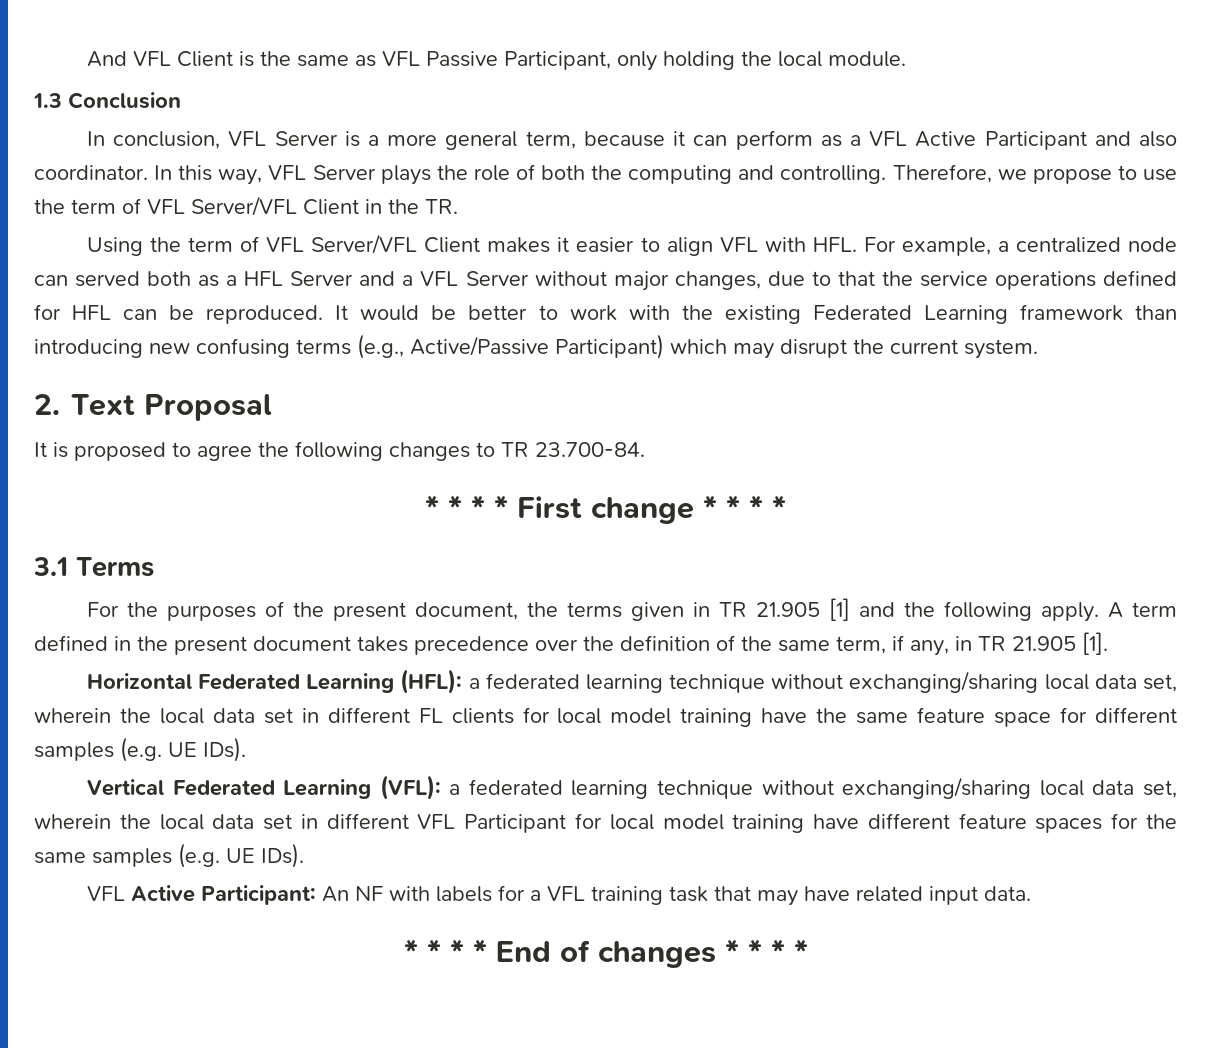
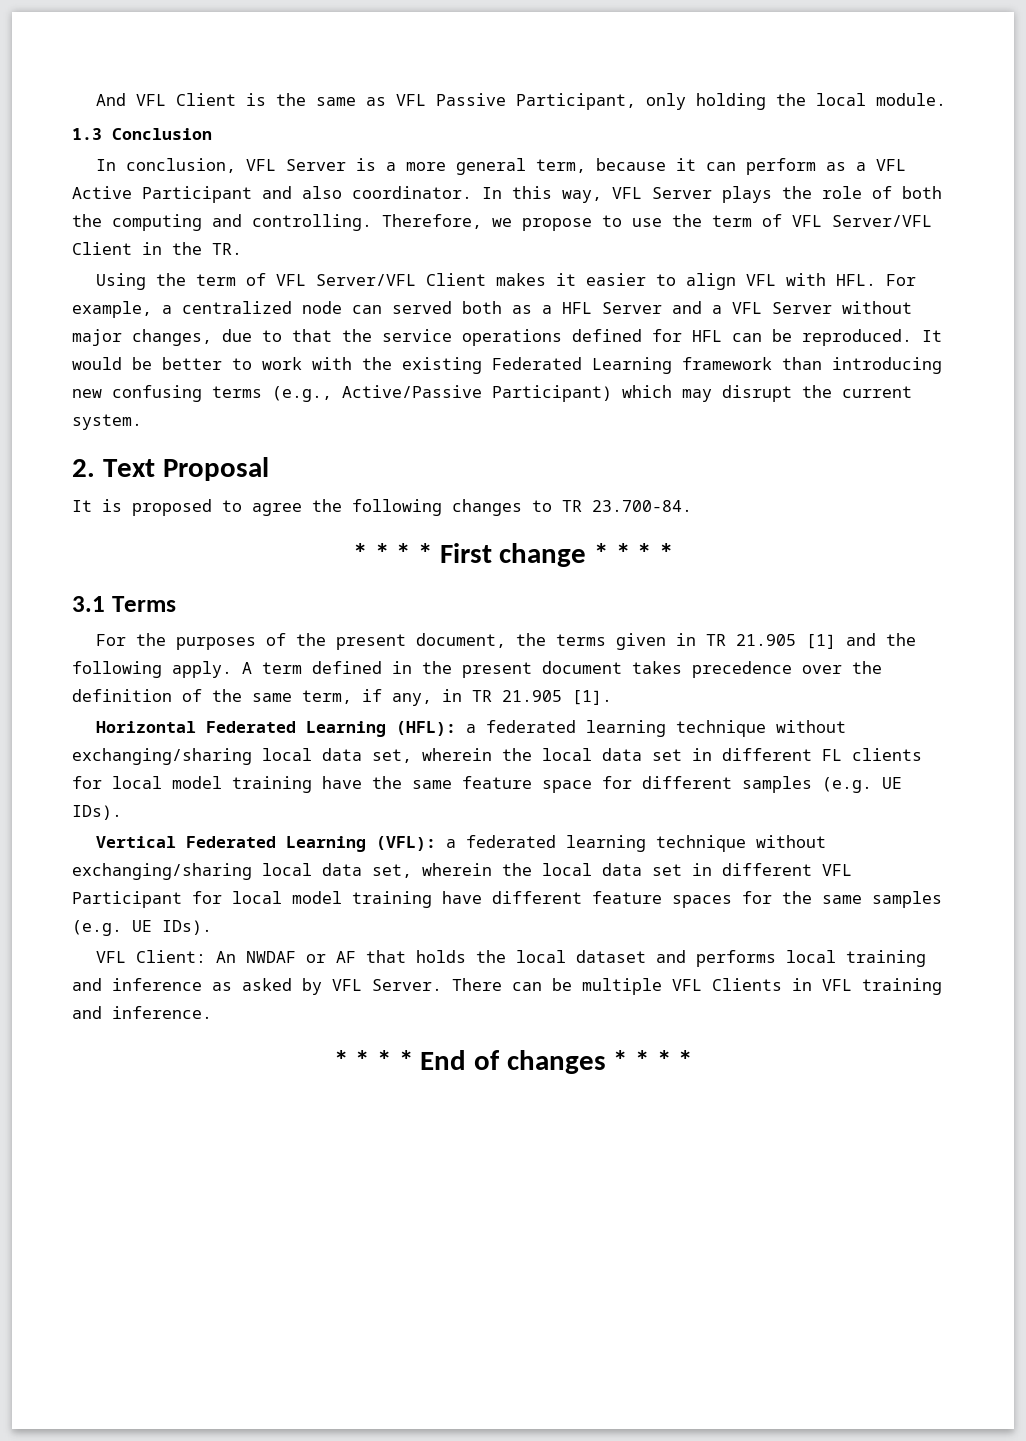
[130,885,1031,906] Active Participant: An NF with labels for a VFL training task that may have related input data. -> [136,950,927,967] [72,978,942,995] [72,1006,212,1019] Client: An NWDAF or AF that holds the local dataset and performs local training and inference as asked by VFL Server. There can be multiple VFL Clients in VFL training and inference.

